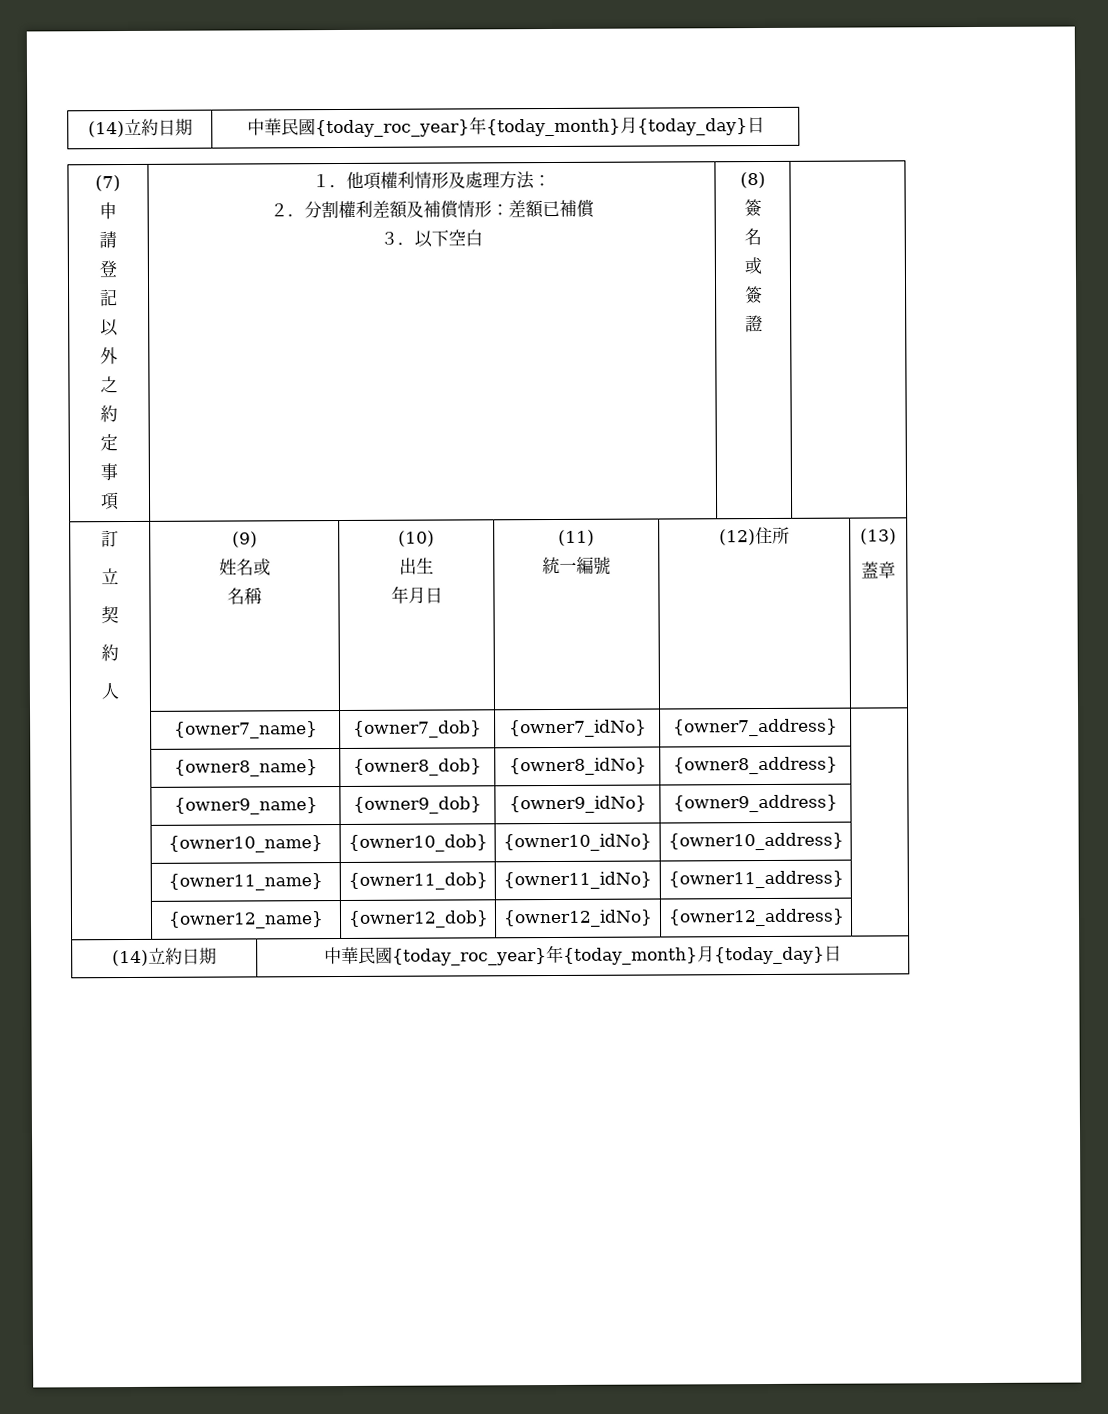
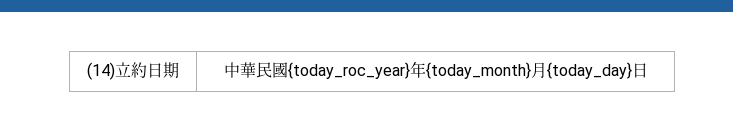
[95,175,121,192] [99,202,117,220] [99,231,117,249] [99,260,117,278] [100,289,118,307] [100,319,119,337] [100,347,118,365] [100,376,118,394] [100,405,118,423] [100,434,118,452] [100,463,118,481] [100,492,119,511] [312,171,551,190] [269,199,595,219] [380,229,483,248] [739,171,766,189] [743,199,762,218] [743,228,762,246] [743,257,762,275] [744,286,763,305] [744,315,763,333] [101,530,119,548] [101,568,119,585] [101,606,119,624] [101,644,119,662] [101,682,119,700] [231,531,258,548] [218,558,271,576] [227,587,263,605] [398,530,435,547] [399,557,434,575] [390,585,443,604] [558,529,595,546] [542,556,611,575] [719,526,790,546] [860,528,897,545] [861,561,896,579] [173,721,318,739] [353,720,482,738] [508,719,647,738] [673,718,838,737] [173,759,318,777] [353,758,482,776] [508,757,647,776] [673,756,838,775] [173,797,318,815] [353,796,482,814] [508,795,647,814] [673,794,838,813] [168,835,323,853] [347,834,488,852] [503,833,652,852] [667,832,844,851] [168,873,323,891] [347,872,488,890] [503,871,652,890] [667,870,844,889] [168,911,324,929] [347,910,489,928] [503,909,653,928] [667,908,845,927] [112,947,217,967] [324,944,842,966] // (7) // 申 // 請 // 登 // 記 // 以 // 外 // 之 // 約 // 定 // 事 // 項 | １．他項權利情形及處理方法： // ２．分割權利差額及補償情形：差額已補償 // ３．以下空白 | (8) // 簽 // 名 // 或 // 簽 // 證 | // 訂 // 立 // 契 // 約 // 人 | (9) // 姓名或 // 名稱 | (10) // 出生 // 年月日 | (11) // 統一編號 | (12)住所 | (13) // 蓋章 // | {owner7_name} | {owner7_dob} | {owner7_idNo} | {owner7_address} | // | {owner8_name} | {owner8_dob} | {owner8_idNo} | {owner8_address} | // | {owner9_name} | {owner9_dob} | {owner9_idNo} | {owner9_address} | // | {owner10_name} | {owner10_dob} | {owner10_idNo} | {owner10_address} | // | {owner11_name} | {owner11_dob} | {owner11_idNo} | {owner11_address} | // | {owner12_name} | {owner12_dob} | {owner12_idNo} | {owner12_address} | // (14)立約日期 | 中華民國{today_roc_year}年{today_month}月{today_day}日 -> (648, 70) none

